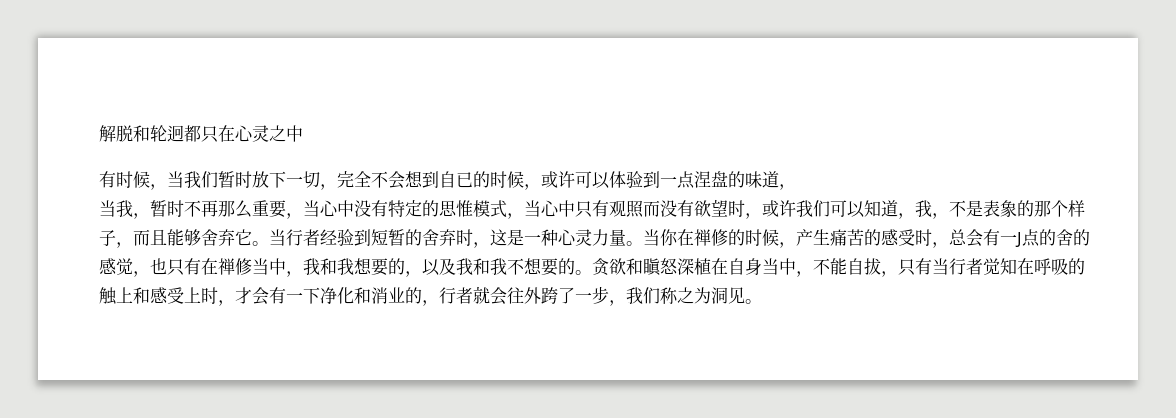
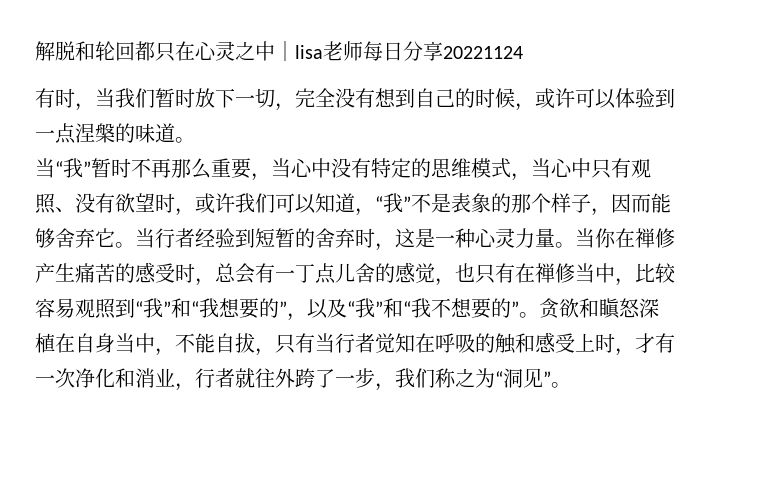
[167,125,184,142] 迥 -> [115,42,135,61] 回
(303, 133) none -> [275,41,523,62] ｜lisa老师每日分享20221124
[133,171,150,188] 候 -> (75, 98) none
[371,171,473,189] 不会想到自已 -> [335,88,455,108] 没有想到自己
[711,171,796,190] [99,200,150,219] 盘的味道， // 当我， -> [95,123,195,143] [35,158,91,178] 槃的味道。 // 当“我”
[456,200,473,217] 惟 -> [451,158,471,178] 维
[643,200,660,217] 而 -> [55,207,75,212] 、
[915,200,949,219] 我， -> [375,193,411,213] “我”
[133,229,167,246] 而且 -> [611,194,651,213] 因而
[728,229,796,248] 的时候， -> (675, 238) none
[1015,229,1056,247] J点的 -> [295,263,355,284] 丁点儿
[303,258,490,277] 我和我想要的，以及我和 -> [635,263,676,283] [35,298,411,321] 比较容易观照到“我”和“我想要的”，以及“我”和“
(575, 266) none -> [511,301,519,316] ”
[116,287,133,303] 上 -> (516, 343) none
[252,287,320,305] 会有一下 -> [655,333,675,353] [35,368,75,388] 有一次
[405,287,422,304] 的 -> (175, 377) none
[490,287,507,305] 会 -> (255, 378) none
[711,287,745,304] 洞见 -> [495,368,551,388] “洞见”

